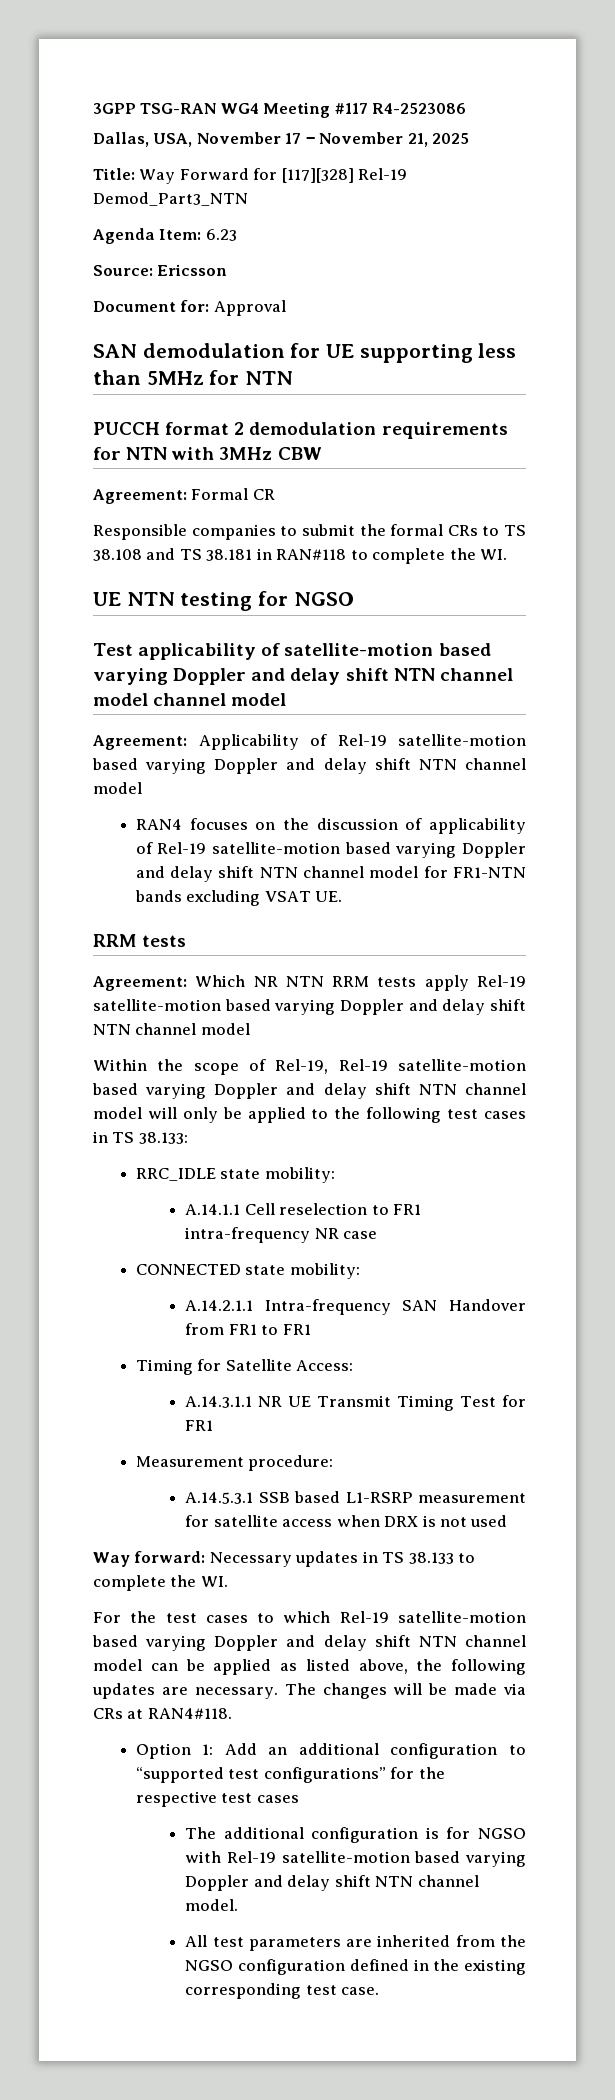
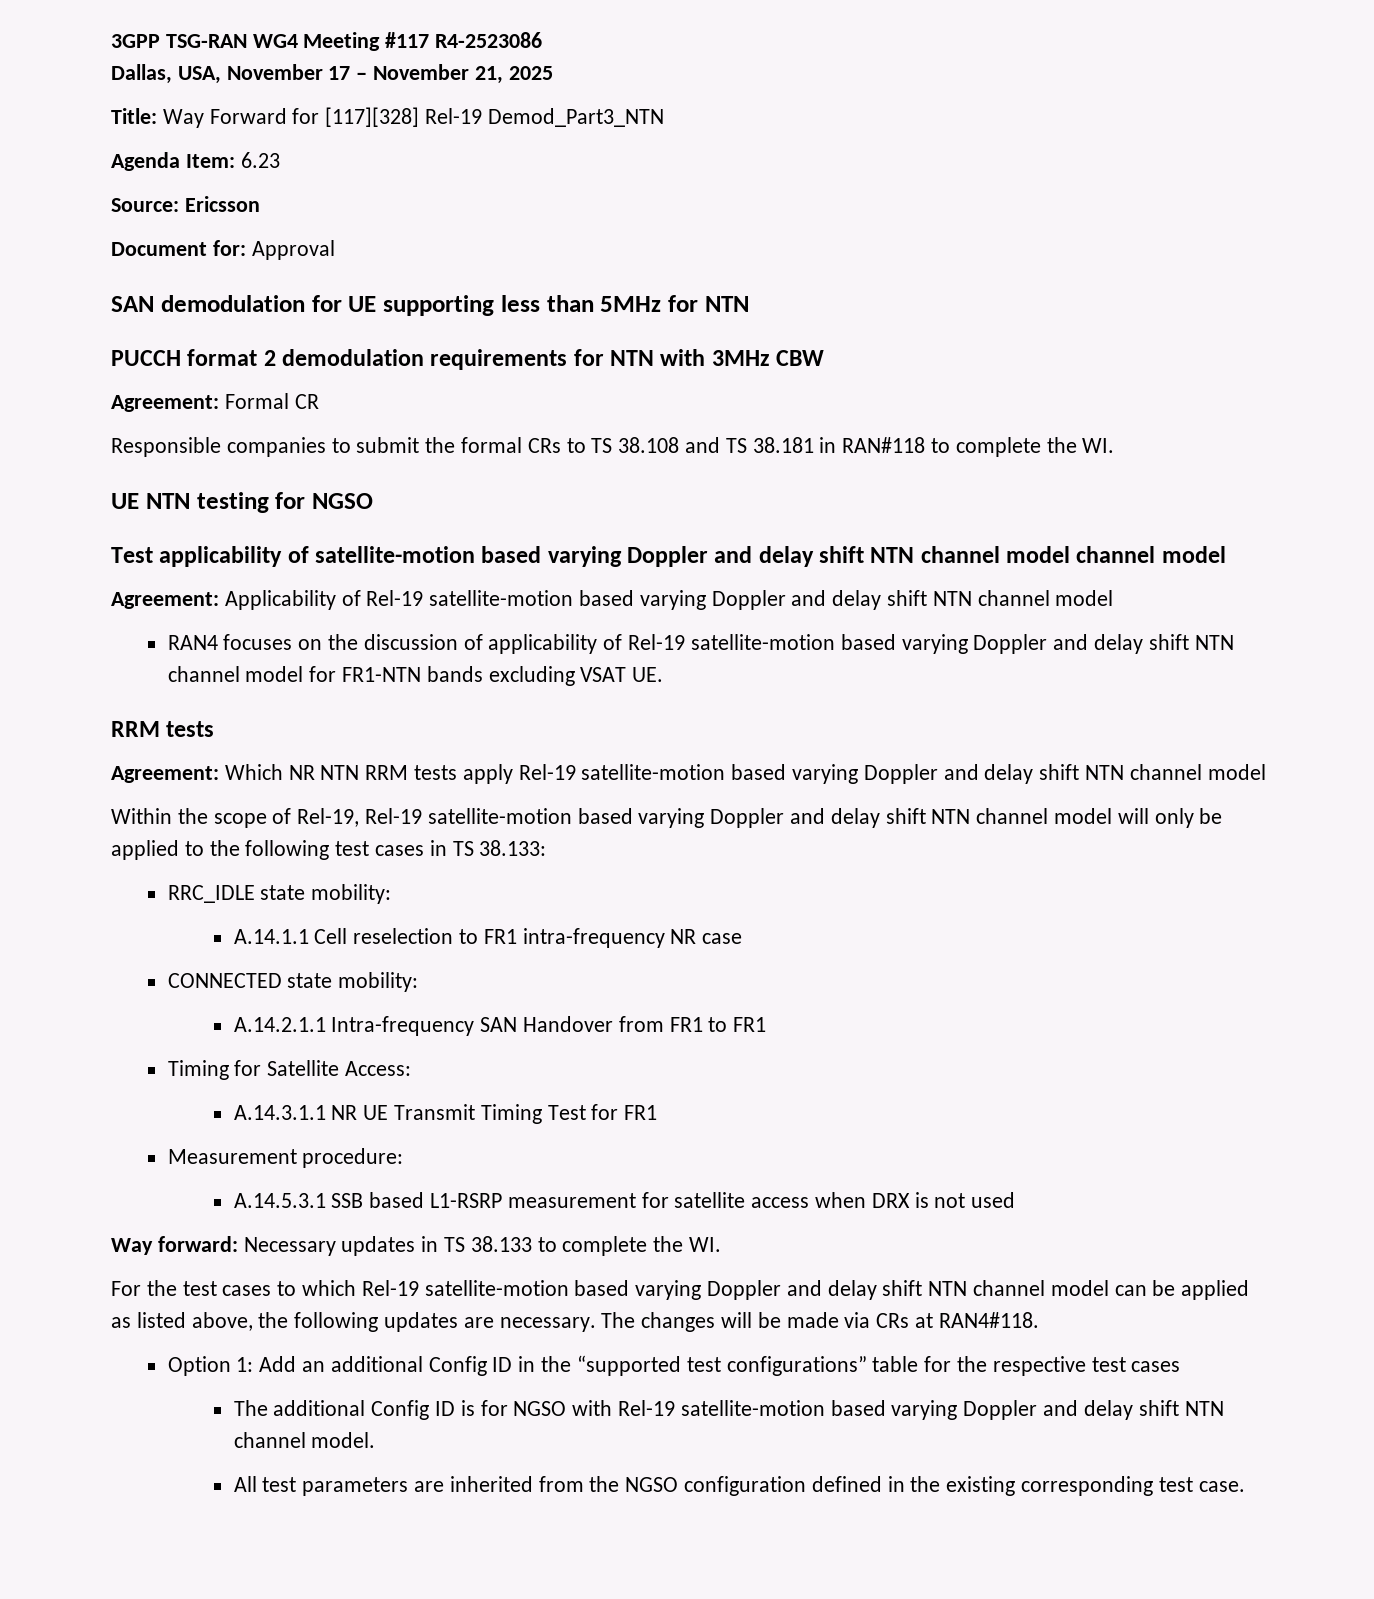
[390,1743,526,1759] configuration to -> [428,1356,572,1376] Config ID in the
(386, 1775) none -> [872,1356,919,1372] table
[311,1827,419,1843] configuration -> [371,1400,456,1420] Config ID

